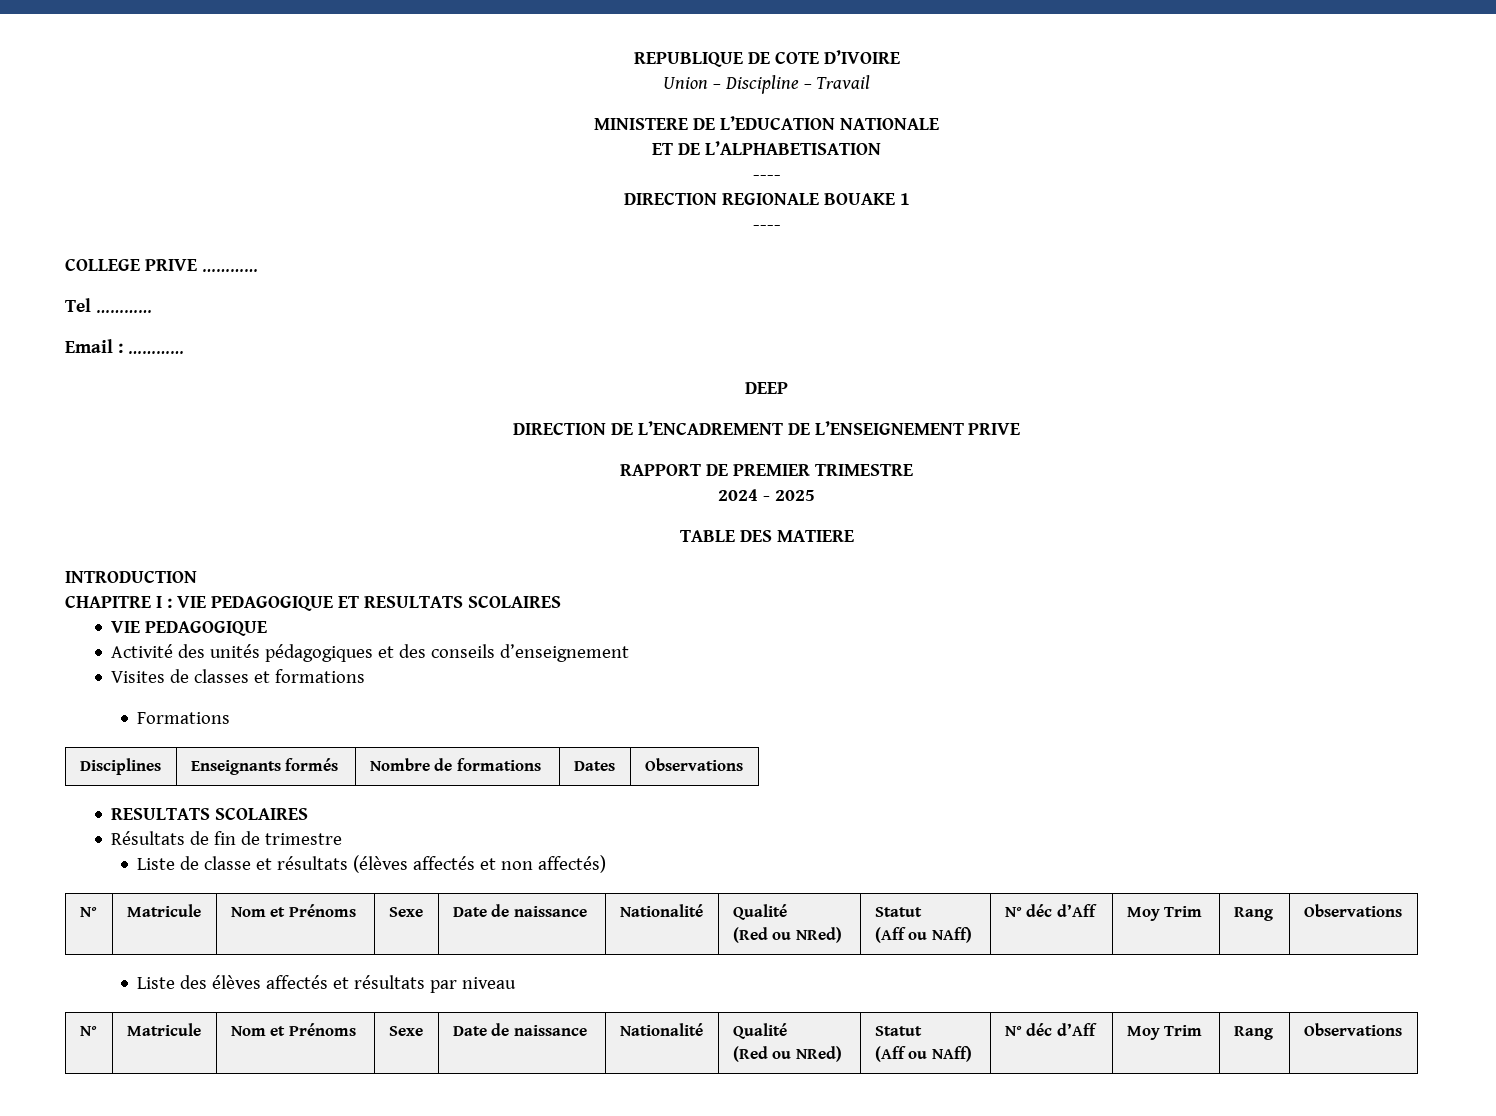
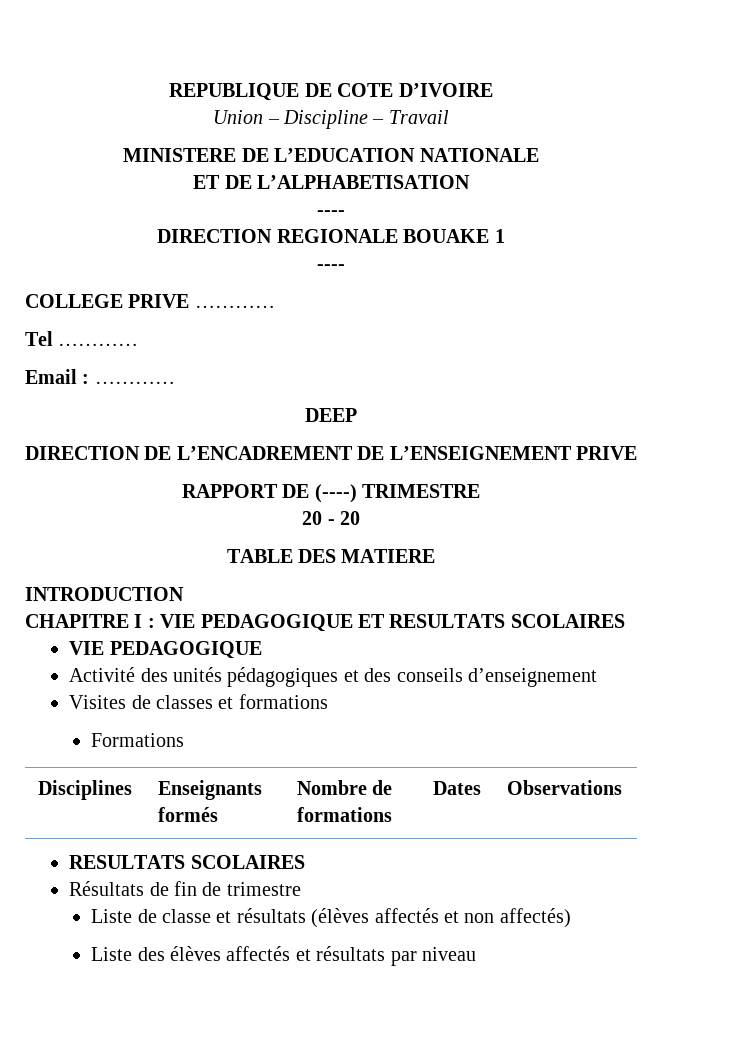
[732,464,810,476] PREMIER -> [314,484,357,503] (----)
[718,489,815,501] 2024 - 2025 -> [302,511,360,525] 20 - 20
[79,907,97,917] [126,904,201,917] [230,904,356,917] [388,907,423,917] [452,904,587,917] [619,904,703,917] [732,904,787,920] [732,927,842,943] [874,907,922,917] [874,927,972,943] [1004,904,1097,917] [1126,906,1203,921] [1233,907,1273,921] [1303,904,1402,917] // N° | Matricule | Nom et Prénoms | Sexe | Date de naissance | Nationalité | Qualité // (Red ou NRed) | Statut // (Aff ou NAff) | N° déc d’Aff | Moy Trim | Rang | Observations -> (571, 918) none
[79,1026,97,1036] [126,1023,201,1036] [230,1023,356,1036] [388,1026,423,1036] [452,1023,587,1036] [619,1023,703,1036] [732,1023,787,1039] [732,1046,842,1062] [874,1026,922,1036] [874,1046,972,1062] [1004,1023,1097,1036] [1126,1025,1203,1040] [1233,1026,1273,1040] [1303,1023,1402,1036] // N° | Matricule | Nom et Prénoms | Sexe | Date de naissance | Nationalité | Qualité // (Red ou NRed) | Statut // (Aff ou NAff) | N° déc d’Aff | Moy Trim | Rang | Observations -> (477, 954) none

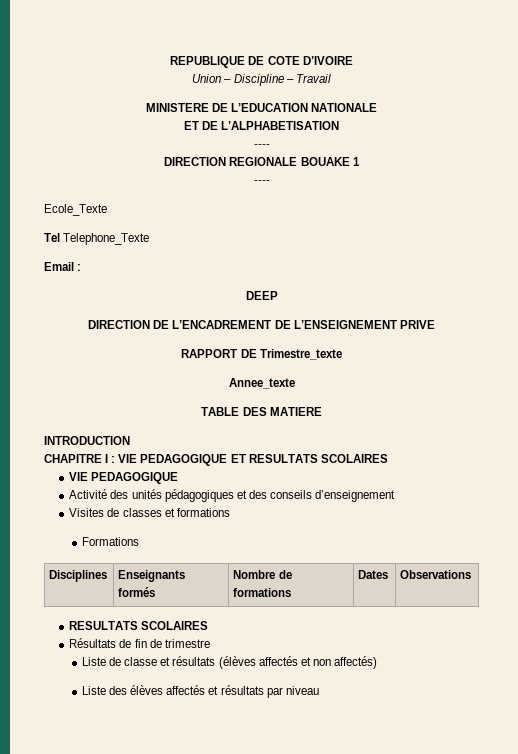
[25,294,275,308] COLLEGE PRIVE ………… -> [44,204,107,216] Ecole_Texte
[58,343,139,346] ………… -> [63,233,150,245] Telephone_Texte
[94,381,175,384] ………… -> (82, 267) none
[314,484,481,503] [302,511,360,525] (----) TRIMESTRE // 20 - 20 -> [259,349,342,360] [228,378,295,389] Trimestre_texte // Annee_texte

